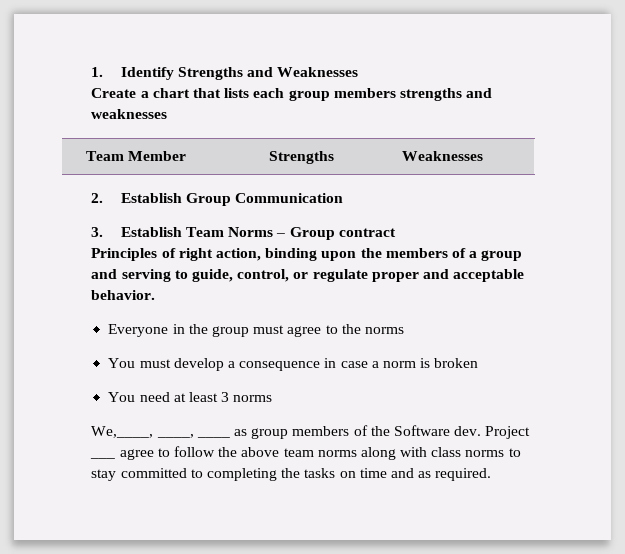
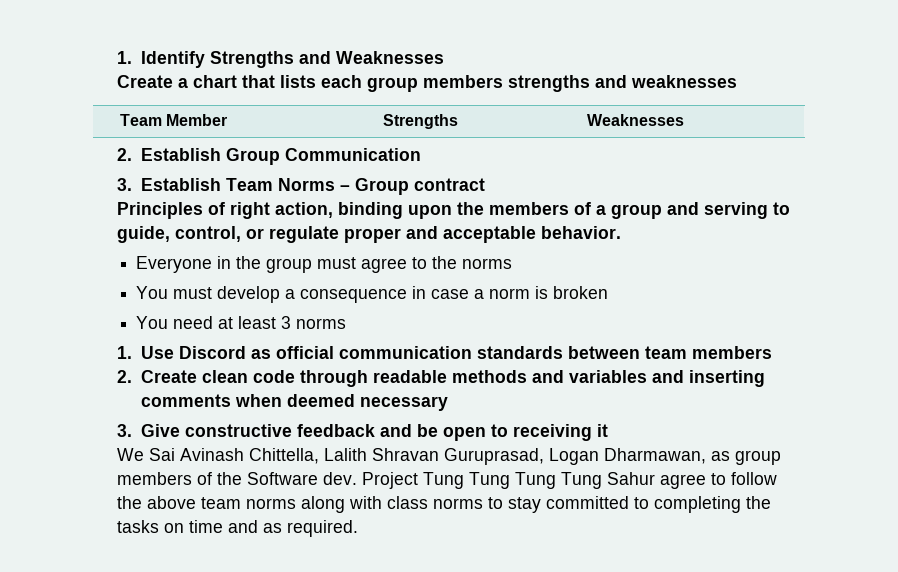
[91,426,230,438] We,____, ____, ____ -> [117,346,773,359] [117,370,766,387] [141,394,449,411] [117,424,609,441] [117,448,707,465] 1. Use Discord as official communication standards between team members // 2. Create clean code through readable methods and variables and inserting comments when deemed necessary // 3. Give constructive feedback and be open to receiving it // We Sai Avinash Chittella, Lalith Shravan Guruprasad, Logan Dharmawan,
[90,457,116,459] ___ -> [423,472,656,489] Tung Tung Tung Tung Sahur

